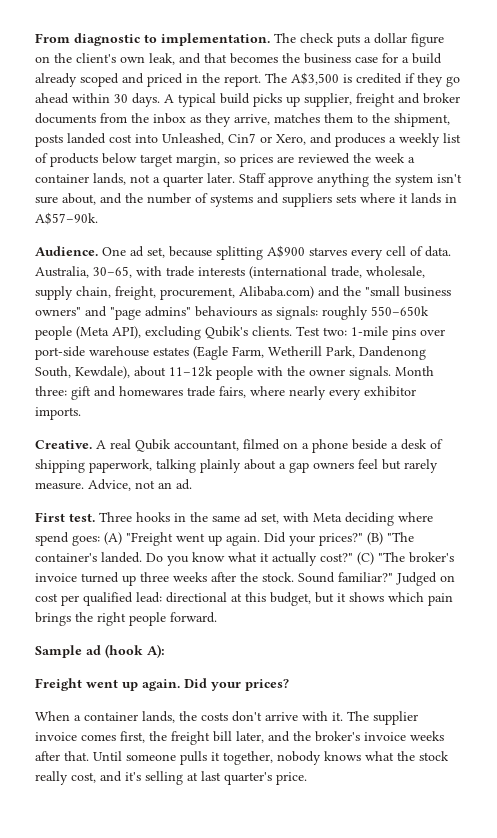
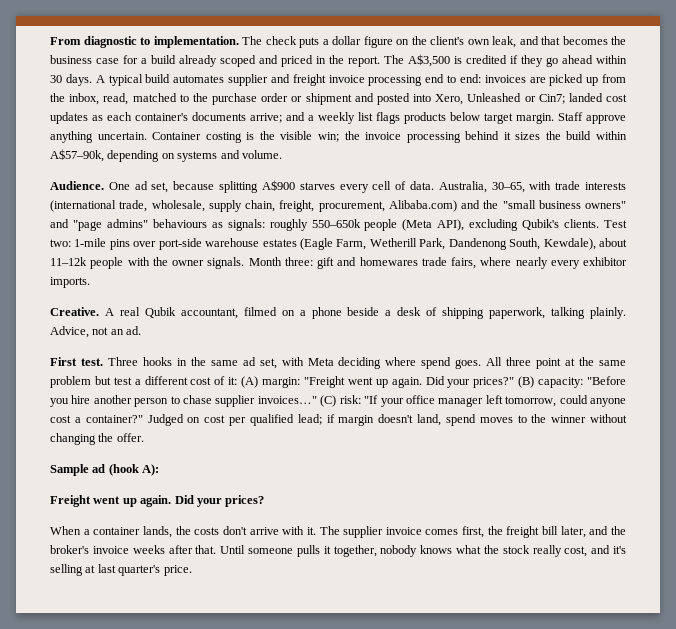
[253,93,460,107] [35,113,450,127] [35,133,385,147] picks up supplier, freight and broker documents from the inbox as they arrive, matches them to the shipment, posts landed cost into Unleashed, Cin7 or Xero, and produces -> [173,74,626,86] [50,93,627,105] [50,112,305,124] automates supplier and freight invoice processing end to end: invoices are picked up from the inbox, read, matched to the purchase order or shipment and posted into Xero, Unleashed or Cin7; landed cost updates as each container's documents arrive; and
[35,153,48,163] of -> [376,112,400,124] flags
[176,153,415,167] [35,173,462,187] [35,193,457,207] [35,212,98,225] margin, so prices are reviewed the week a container lands, not a quarter later. Staff approve anything the system isn't sure about, and the number of systems and suppliers sets where it lands in A$57–90k. -> [516,112,626,124] [50,131,627,143] [50,149,282,162] margin. Staff approve anything uncertain. Container costing is the visible win; the invoice processing behind it sizes the build within A$57–90k, depending on systems and volume.
[200,459,438,473] [35,482,84,490] plainly about a gap owners feel but rarely measure. -> [590,307,626,319] plainly.
[72,532,122,546] goes: (A) -> [455,357,626,369] [50,376,301,388] goes. All three point at the same problem but test a different cost of it: (A) margin:
[387,532,414,542] [35,552,454,566] [35,572,393,586] "The container's landed. Do you know what it actually cost?" (C) "The broker's invoice turned up three weeks after the stock. Sound familiar?" -> [538,376,626,388] [50,395,627,407] [50,415,143,423] capacity: "Before you hire another person to chase supplier invoices…" (C) risk: "If your office manager left tomorrow, could anyone cost a container?"
[136,592,453,606] [35,612,217,626] lead: directional at this budget, but it shows which pain brings the right people forward. -> [297,414,627,426] [50,433,144,445] lead; if margin doesn't land, spend moves to the winner without changing the offer.

